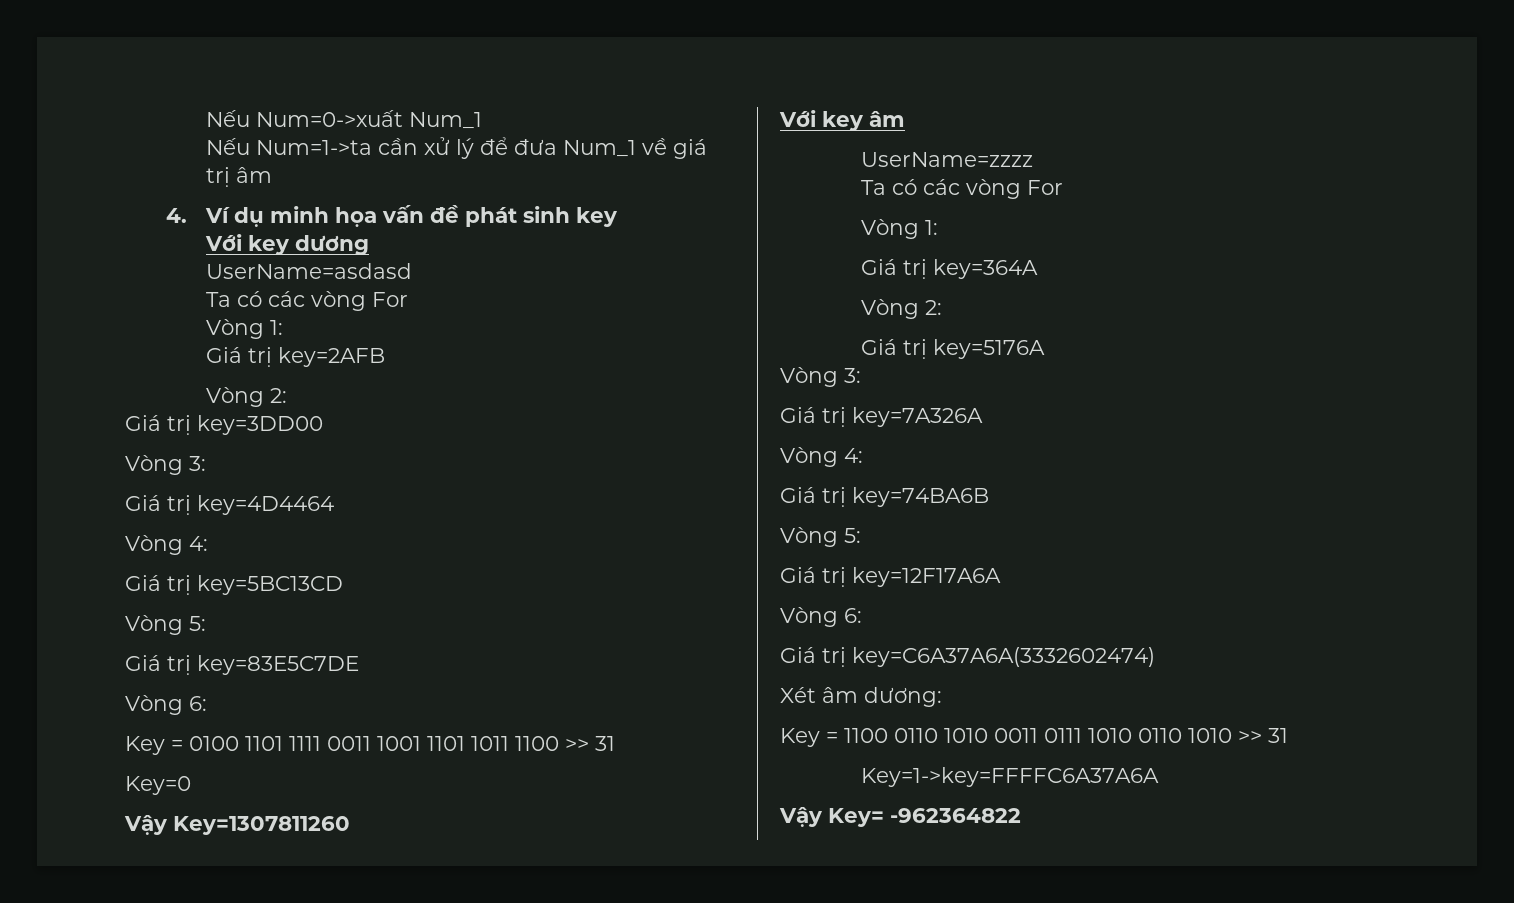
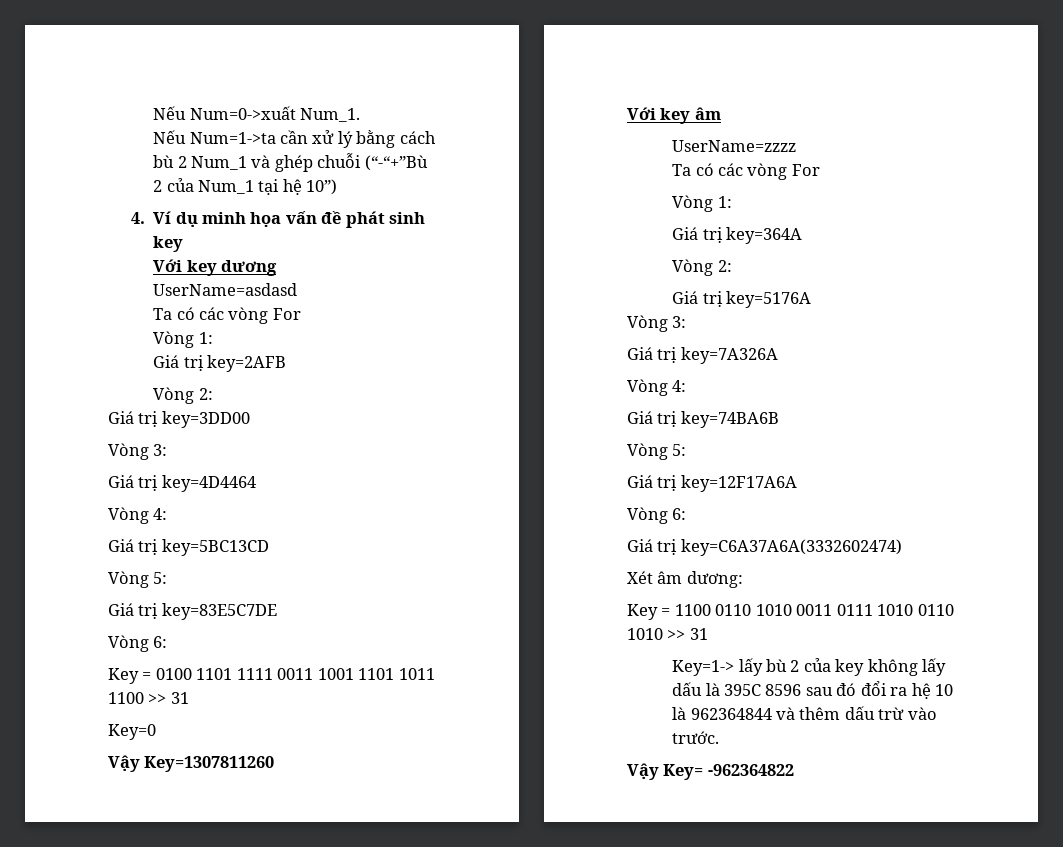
[409,112,483,129] Num_1 -> [300,108,361,122] Num_1.
[480,137,708,159] [206,167,273,187] để đưa Num_1 về giá trị âm -> [356,130,436,148] [153,153,428,172] [153,178,338,195] bằng cách bù 2 Num_1 và ghép chuỗi (“-“+”Bù 2 của Num_1 tại hệ 10”)
[861,767,1160,787] Key=1->key=FFFFC6A37A6A -> [672,658,947,676] [672,681,954,699] [672,706,937,720] [672,731,720,744] Key=1-> lấy bù 2 của key không lấy dấu là 395C 8596 sau đó đổi ra hệ 10 là 962364844 và thêm dấu trừ vào trước.

